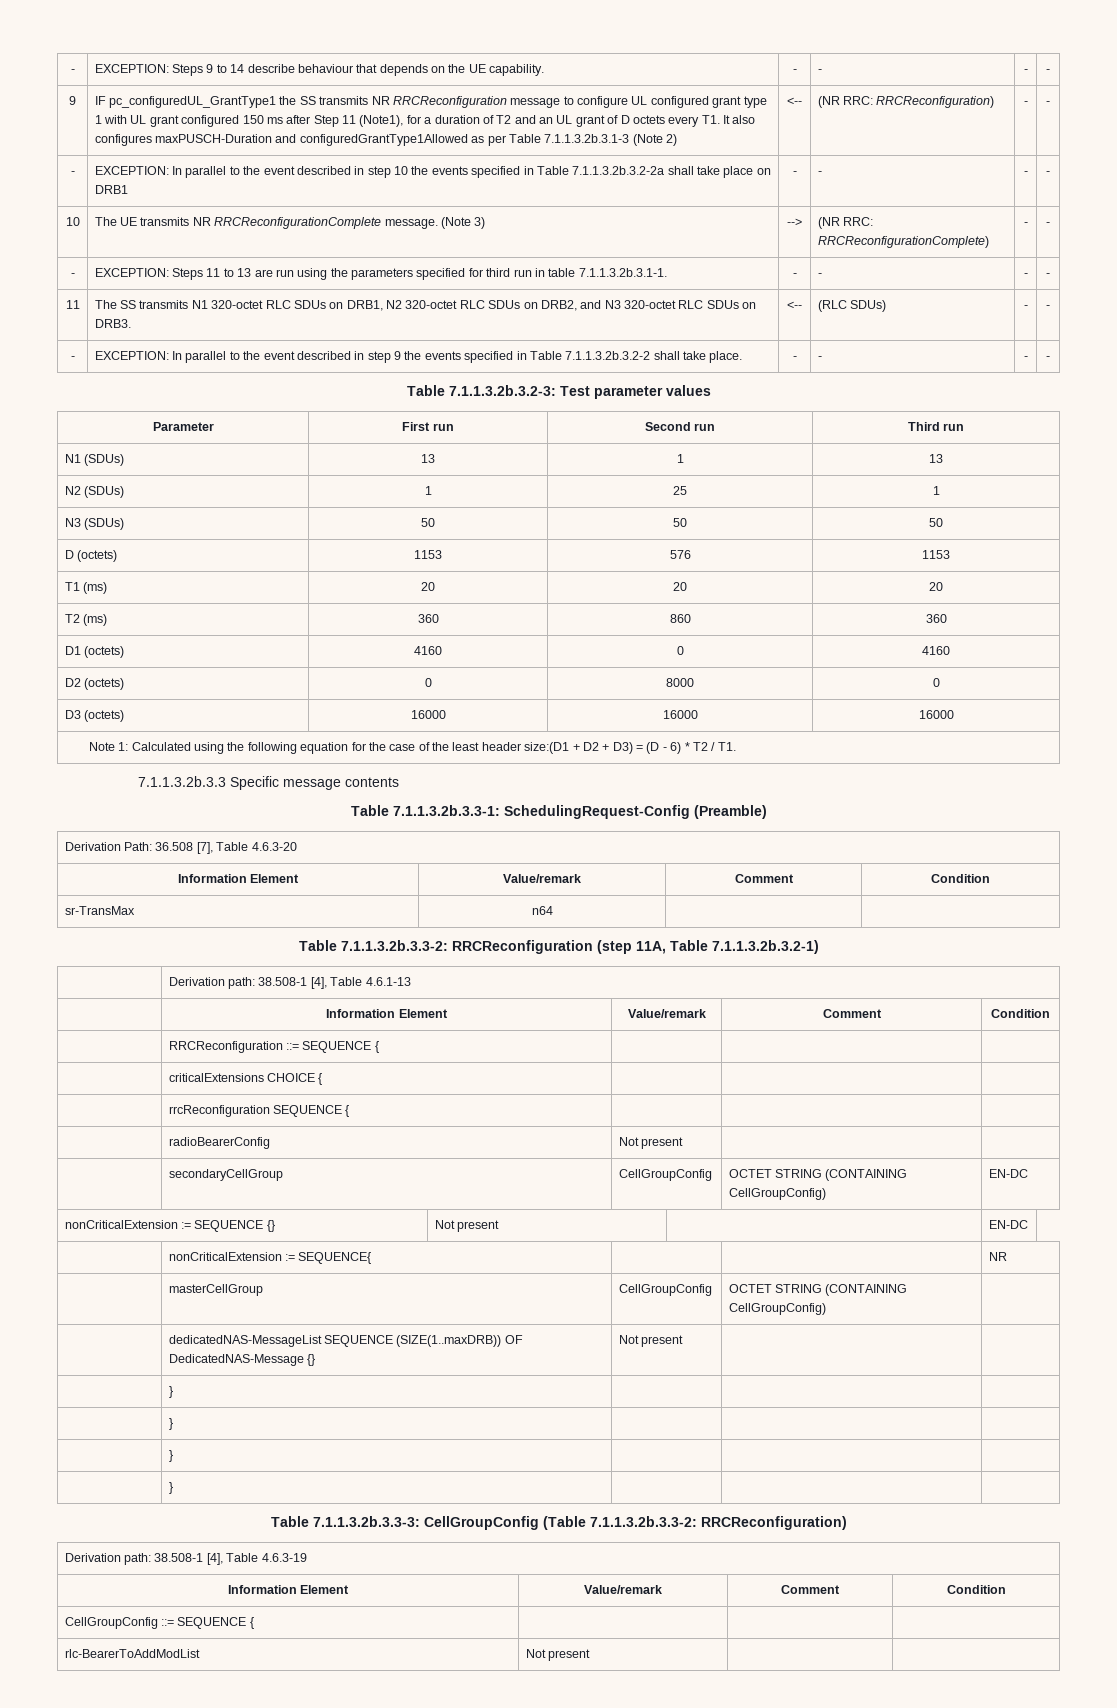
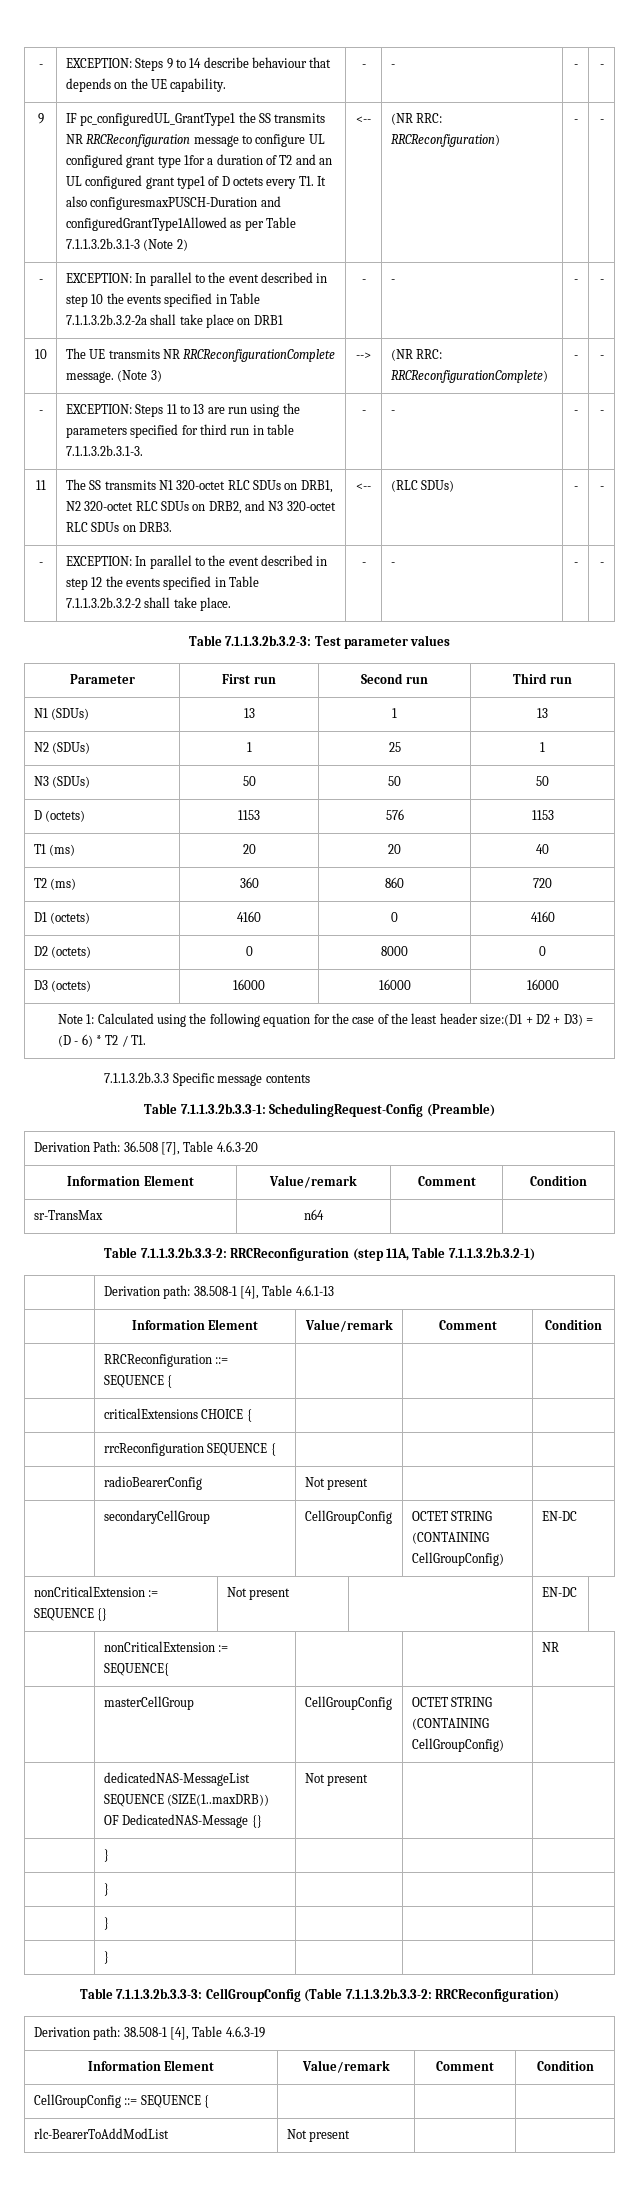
[94,115,421,127] 1 with UL grant configured 150 ms after Step 11 (Note1), for -> [183,155,205,165] 1for
[575,115,605,127] grant -> [85,175,205,189] configured grant type1
[94,134,273,146] configures maxPUSCH-Duration -> [90,197,258,210] configuresmaxPUSCH-Duration
[578,268,667,277] 7.1.1.3.2b.3.1-1. -> [65,445,143,456] 7.1.1.3.2b.3.1-3.
[394,351,402,360] 9 -> [91,577,103,587] 12
[929,582,943,591] 20 -> [536,844,549,854] 40
[925,614,947,623] 360 -> [533,878,552,888] 720

